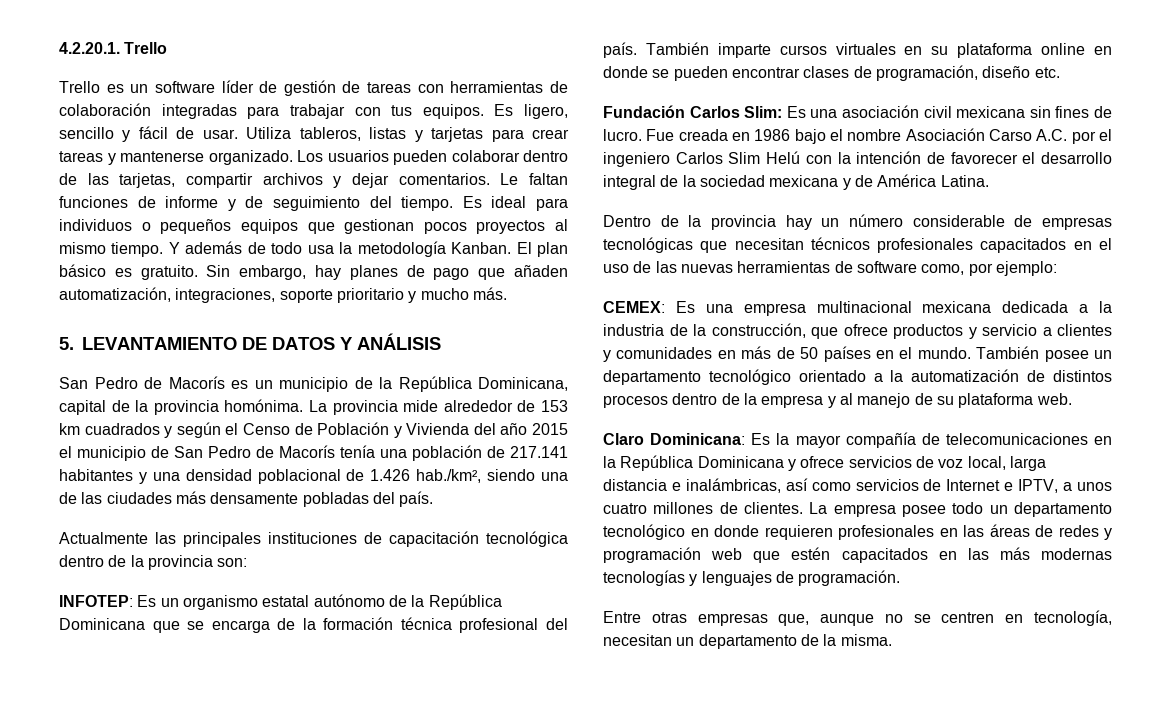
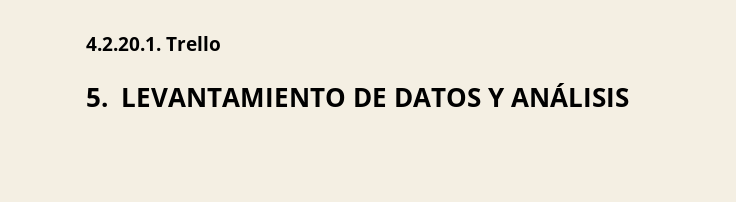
[59,80,568,96] [59,103,568,119] [59,126,569,142] [59,150,568,165] [59,173,568,188] [59,196,569,211] [59,219,568,234] [59,241,568,257] [59,264,568,280] [59,287,507,303] // Trello es un software líder de gestión de tareas con herramientas de colaboración integradas para trabajar con tus equipos. Es ligero, sencillo y fácil de usar. Utiliza tableros, listas y tarjetas para crear tareas y mantenerse organizado. Los usuarios pueden colaborar dentro de las tarjetas, compartir archivos y dejar comentarios. Le faltan funciones de informe y de seguimiento del tiempo. Es ideal para individuos o pequeños equipos que gestionan pocos proyectos al mismo tiempo. Y además de todo usa la metodología Kanban. El plan básico es gratuito. Sin embargo, hay planes de pago que añaden automatización, integraciones, soporte prioritario y mucho más. -> (221, 43) none
[59,376,568,392] [59,399,569,415] [59,422,568,438] [59,445,568,461] [59,469,569,484] [59,491,434,507] [59,531,568,547] [59,555,248,570] [59,594,502,610] [59,617,568,633] [603,42,1112,58] [603,65,1060,81] [603,105,1112,118] [603,128,1112,144] [603,151,1112,167] [603,174,989,190] [603,214,1112,230] [603,237,1112,253] [603,261,1057,276] [603,301,1112,316] [603,323,1112,339] [603,346,1112,362] [603,369,1112,385] [603,393,1072,408] [603,432,1112,448] [603,455,1046,471] [603,478,1112,493] [603,502,1112,517] [603,524,1112,540] [603,547,1112,563] [603,570,901,586] [603,610,1112,626] [603,634,892,649] // San Pedro de Macorís es un municipio de la República Dominicana, capital de la provincia homónima. La provincia mide alrededor de 153 km cuadrados y según el Censo de Población y Vivienda del año 2015 el municipio de San Pedro de Macorís tenía una población de 217.141 habitantes y una densidad poblacional de 1.426 hab./km², siendo una de las ciudades más densamente pobladas del país. // Actualmente las principales instituciones de capacitación tecnológica dentro de la provincia son: // INFOTEP: Es un organismo estatal autónomo de la República Dominicana que se encarga de la formación técnica profesional del país. También imparte cursos virtuales en su plataforma online en donde se pueden encontrar clases de programación, diseño etc. // Fundación Carlos Slim: Es una asociación civil mexicana sin fines de lucro. Fue creada en 1986 bajo el nombre Asociación Carso A.C. por el ingeniero Carlos Slim Helú con la intención de favorecer el desarrollo integral de la sociedad mexicana y de América Latina. // Dentro de la provincia hay un número considerable de empresas tecnológicas que necesitan técnicos profesionales capacitados en el uso de las nuevas herramientas de software como, por ejemplo: // CEMEX: Es una empresa multinacional mexicana dedicada a la industria de la construcción, que ofrece productos y servicio a clientes y comunidades en más de 50 países en el mundo. También posee un departamento tecnológico orientado a la automatización de distintos procesos dentro de la empresa y al manejo de su plataforma web. // Claro Dominicana: Es la mayor compañía de telecomunicaciones en la República Dominicana y ofrece servicios de voz local, larga distancia e inalámbricas, así como servicios de Internet e IPTV, a unos cuatro millones de clientes. La empresa posee todo un departamento tecnológico en donde requieren profesionales en las áreas de redes y programación web que estén capacitados en las más modernas tecnologías y lenguajes de programación. // Entre otras empresas que, aunque no se centren en tecnología, necesitan un departamento de la misma. -> (630, 95) none

